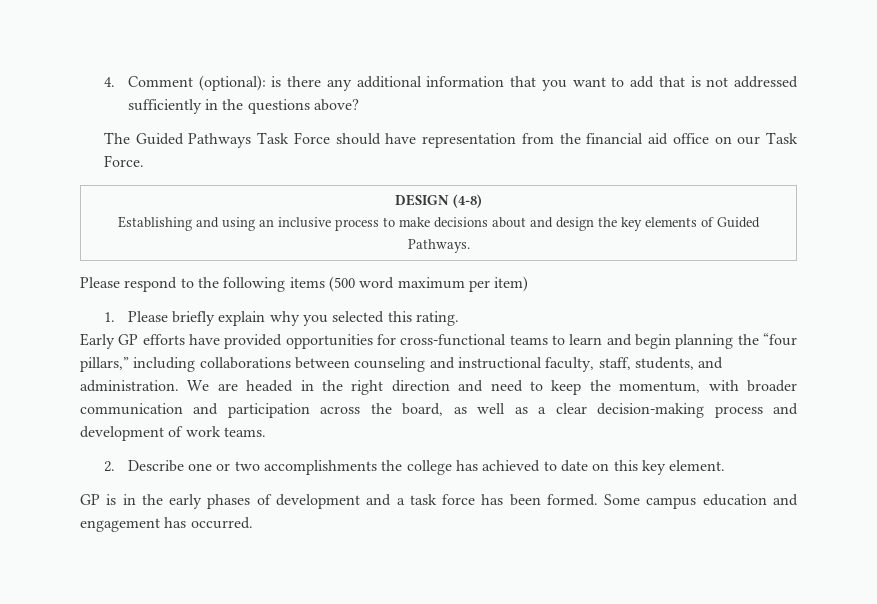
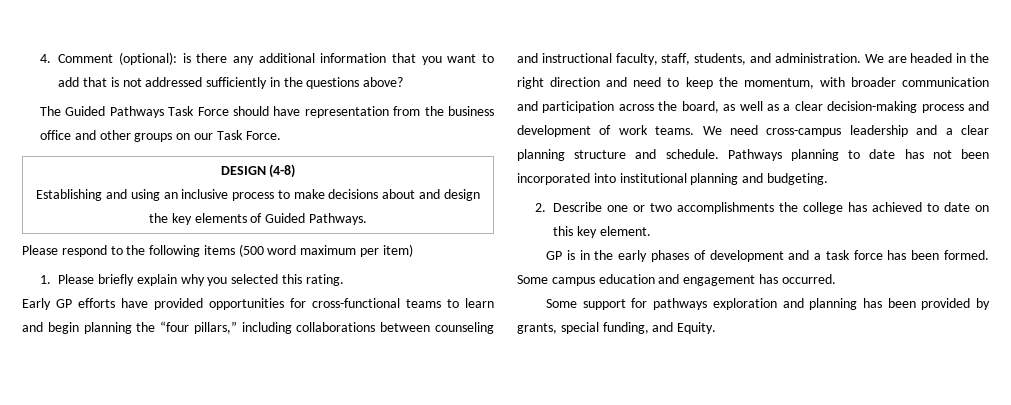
[586,133,709,145] financial aid office -> [447,106,494,116] [40,130,173,142] business office and other groups
(266, 432) none -> [702,125,989,137] [517,149,989,161] [517,173,828,185] We need cross-campus leadership and a clear planning structure and schedule. Pathways planning to date has not been incorporated into institutional planning and budgeting.
(253, 523) none -> [546,298,990,310] [517,322,717,334] // Some support for pathways exploration and planning has been provided by grants, special funding, and Equity.

